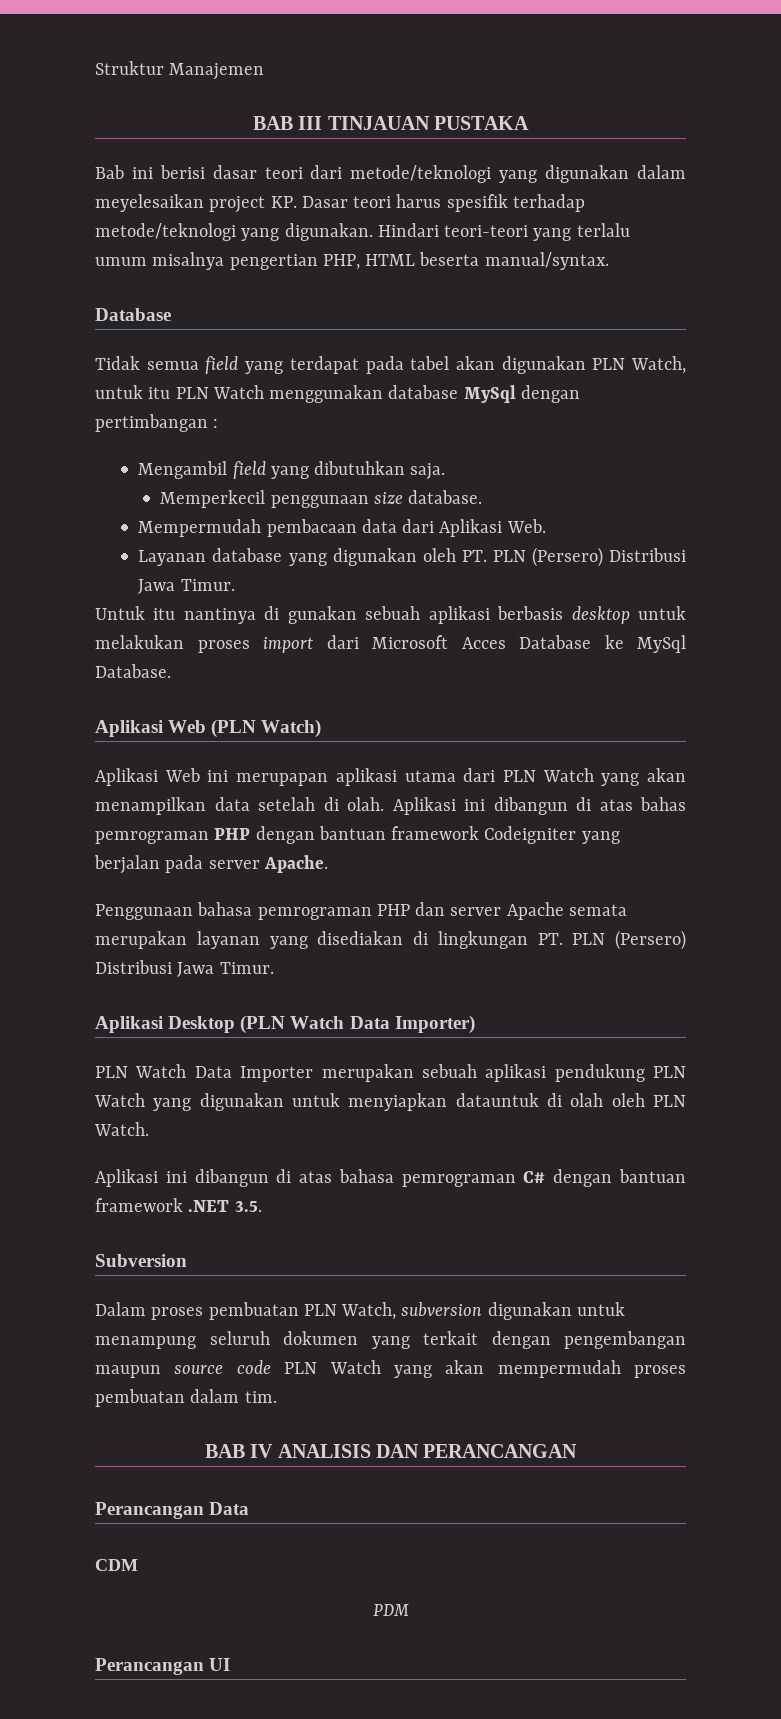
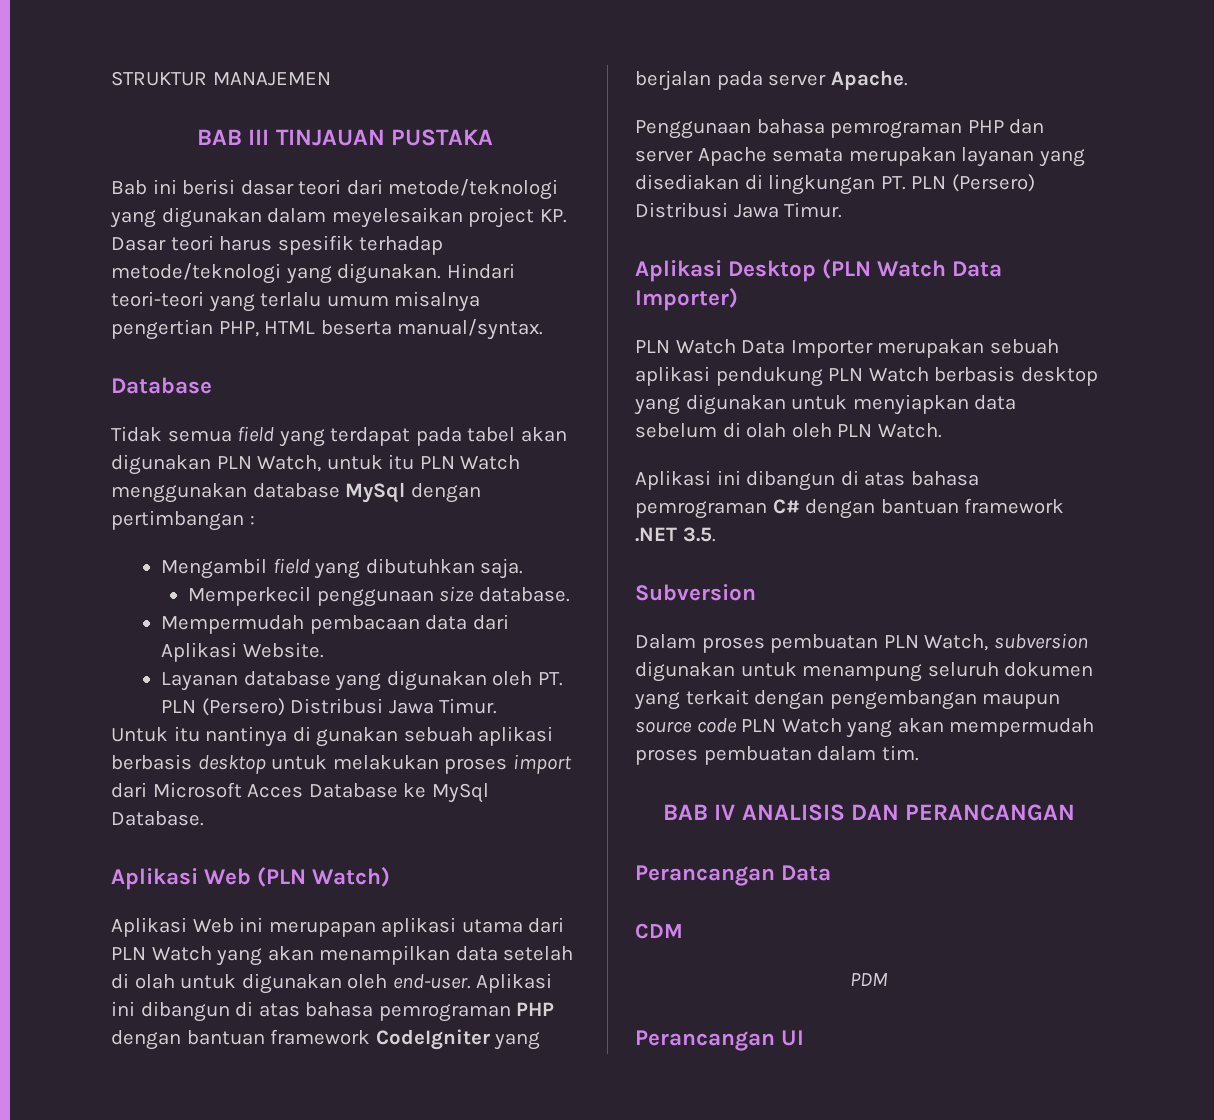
[95,61,265,80] Struktur Manajemen -> [111,71,331,86] STRUKTUR MANAJEMEN
[506,519,546,533] Web. -> [242,642,324,658] Website.
[347,797,686,815] olah. Aplikasi ini dibangun di atas bahas -> [134,973,553,994] [111,1001,374,1022] olah untuk digunakan oleh end-user. Aplikasi ini dibangun di atas bahasa
[484,826,577,844] Codeigniter -> [375,1029,490,1050] CodeIgniter
(145, 1100) none -> [934,366,1098,386] berbasis desktop
[455,1093,539,1107] datauntuk -> [974,395,1017,410] [635,423,717,438] data sebelum

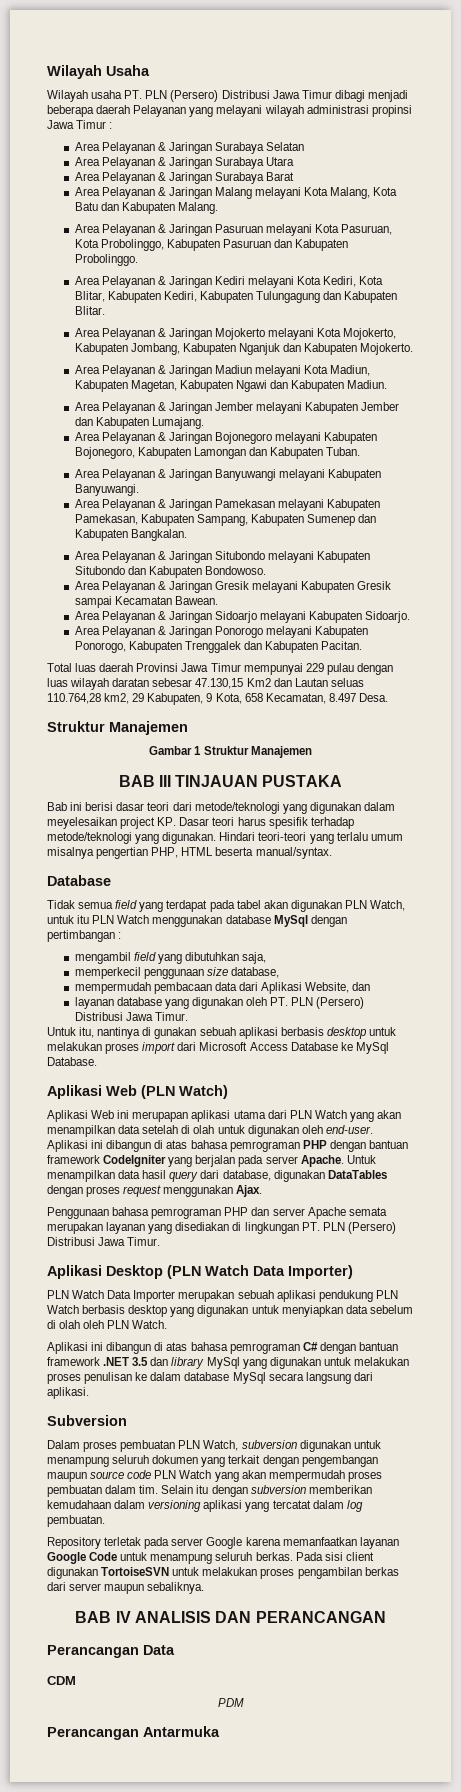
[111,71,331,86] STRUKTUR MANAJEMEN -> [47,65,150,79] [47,90,408,102] [47,105,412,117] [47,120,113,129] [74,142,305,154] [74,157,295,169] [74,172,295,184] [74,187,398,199] [74,202,218,214] [74,224,393,236] [74,239,349,251] [74,254,138,266] [74,276,384,288] [74,291,398,303] [74,306,105,315] [74,328,397,340] [74,343,414,355] [74,365,371,377] [74,380,388,392] [74,402,400,414] [74,417,204,429] [74,432,378,444] [74,447,361,459] [74,469,382,481] [74,484,139,496] [74,499,381,511] [74,514,377,526] [74,529,187,541] [74,551,371,563] [74,566,266,578] [74,581,392,593] [74,596,218,608] [74,611,411,623] [74,626,369,638] [74,641,363,653] [47,663,393,675] [47,678,364,690] [47,693,388,705] [47,721,188,735] [149,746,312,758] Wilayah Usaha // Wilayah usaha PT. PLN (Persero) Distribusi Jawa Timur dibagi menjadi beberapa daerah Pelayanan yang melayani wilayah administrasi propinsi Jawa Timur : // Area Pelayanan & Jaringan Surabaya Selatan // Area Pelayanan & Jaringan Surabaya Utara // Area Pelayanan & Jaringan Surabaya Barat // Area Pelayanan & Jaringan Malang melayani Kota Malang, Kota Batu dan Kabupaten Malang. // Area Pelayanan & Jaringan Pasuruan melayani Kota Pasuruan, Kota Probolinggo, Kabupaten Pasuruan dan Kabupaten Probolinggo. // Area Pelayanan & Jaringan Kediri melayani Kota Kediri, Kota Blitar, Kabupaten Kediri, Kabupaten Tulungagung dan Kabupaten Blitar. // Area Pelayanan & Jaringan Mojokerto melayani Kota Mojokerto, Kabupaten Jombang, Kabupaten Nganjuk dan Kabupaten Mojokerto. // Area Pelayanan & Jaringan Madiun melayani Kota Madiun, Kabupaten Magetan, Kabupaten Ngawi dan Kabupaten Madiun. // Area Pelayanan & Jaringan Jember melayani Kabupaten Jember dan Kabupaten Lumajang. // Area Pelayanan & Jaringan Bojonegoro melayani Kabupaten Bojonegoro, Kabupaten Lamongan dan Kabupaten Tuban. // Area Pelayanan & Jaringan Banyuwangi melayani Kabupaten Banyuwangi. // Area Pelayanan & Jaringan Pamekasan melayani Kabupaten Pamekasan, Kabupaten Sampang, Kabupaten Sumenep dan Kabupaten Bangkalan. // Area Pelayanan & Jaringan Situbondo melayani Kabupaten Situbondo dan Kabupaten Bondowoso. // Area Pelayanan & Jaringan Gresik melayani Kabupaten Gresik sampai Kecamatan Bawean. // Area Pelayanan & Jaringan Sidoarjo melayani Kabupaten Sidoarjo. // Area Pelayanan & Jaringan Ponorogo melayani Kabupaten Ponorogo, Kabupaten Trenggalek dan Kabupaten Pacitan. // Total luas daerah Provinsi Jawa Timur mempunyai 229 pulau dengan luas wilayah daratan sebesar 47.130,15 Km2 dan Lautan seluas 110.764,28 km2, 29 Kabupaten, 9 Kota, 658 Kecamatan, 8.497 Desa. // Struktur Manajemen // Gambar 1 Struktur Manajemen
[160,558,267,579] Mengambil -> [74,952,131,964] mengambil
[480,558,524,579] [188,586,570,607] [160,615,304,634] saja. // Memperkecil penggunaan size database. // Mempermudah -> [242,952,267,964] [74,967,279,979] [74,982,151,994] saja, // memperkecil penggunaan size database, // mempermudah
[242,642,324,658] [160,672,238,691] Website. // Layanan -> [305,982,371,993] [74,997,114,1009] Website, dan // layanan
[173,726,200,742] itu -> [79,1027,95,1038] itu,
[247,784,304,798] Acces -> [249,1042,288,1051] Access
(908, 80) none -> [346,1155,376,1164] [47,1170,387,1182] [47,1185,263,1197] Untuk menampilkan data hasil query dari database, digunakan DataTables dengan proses request menggunakan Ajax.
[682,527,716,542] 3.5. -> [132,1357,409,1369] [47,1372,373,1384] [47,1387,89,1399] 3.5 dan library MySql yang digunakan untuk melakukan proses penulisan ke dalam database MySql secara langsung dari aplikasi.
(919, 753) none -> [161,1485,372,1497] [47,1500,363,1512] [47,1515,105,1527] [47,1537,399,1549] [47,1552,374,1564] [47,1567,399,1579] [47,1582,205,1594] Selain itu dengan subversion memberikan kemudahaan dalam versioning aplikasi yang tercatat dalam log pembuatan. // Repository terletak pada server Google karena memanfaatkan layanan Google Code untuk menampung seluruh berkas. Pada sisi client digunakan TortoiseSVN untuk melakukan proses pengambilan berkas dari server maupun sebaliknya.
[781,1030,805,1046] UI -> [143,1726,220,1737] Antarmuka

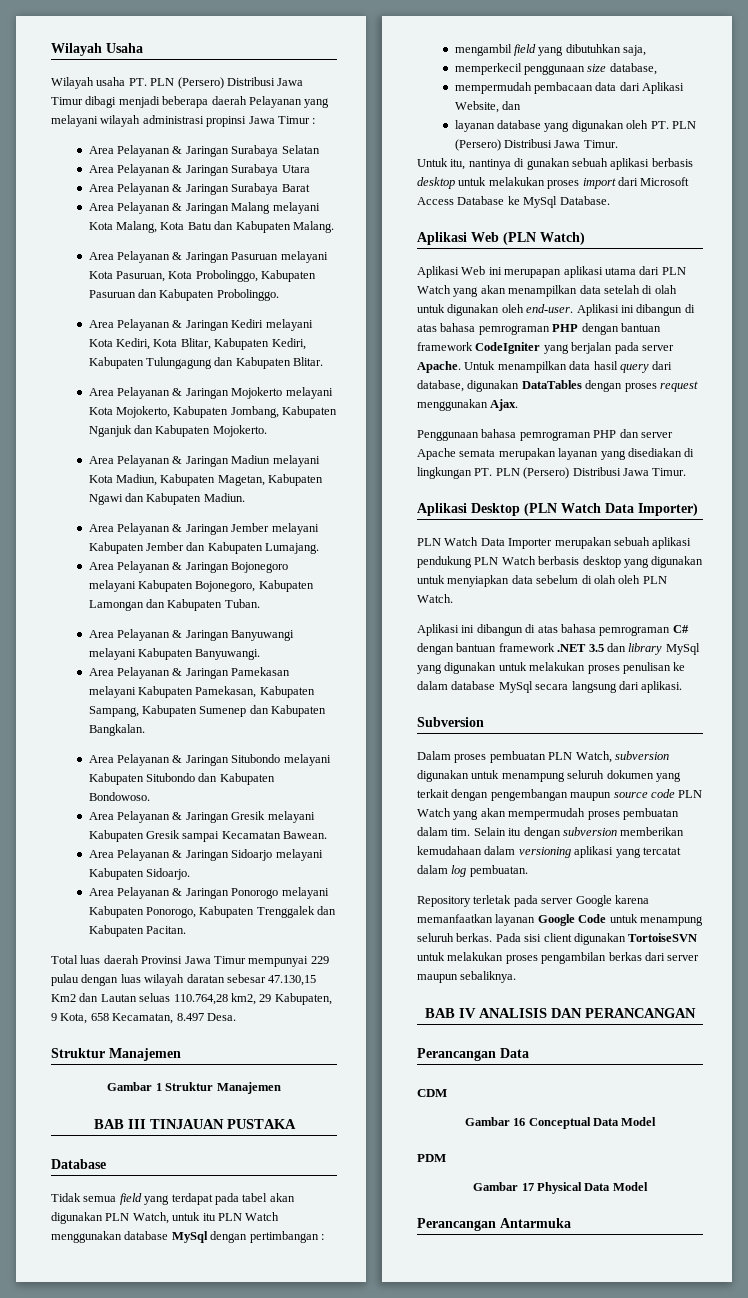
[47,802,395,814] [47,817,354,829] [47,832,403,844] [47,847,332,859] // Bab ini berisi dasar teori dari metode/teknologi yang digunakan dalam meyelesaikan project KP. Dasar teori harus spesifik terhadap metode/teknologi yang digunakan. Hindari teori-teori yang terlalu umum misalnya pengertian PHP, HTML beserta manual/syntax. -> (296, 1124) none
[217,1698,244,1707] PDM -> [464,1117,657,1129] [417,1154,446,1162] [473,1182,648,1194] Gambar 16 Conceptual Data Model // PDM // Gambar 17 Physical Data Model

